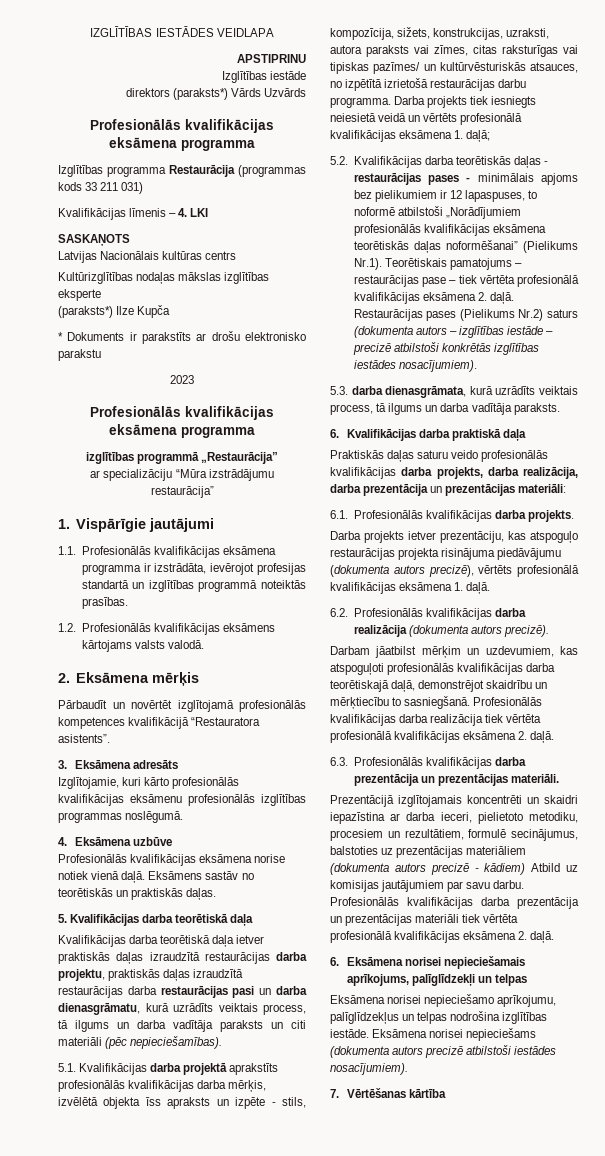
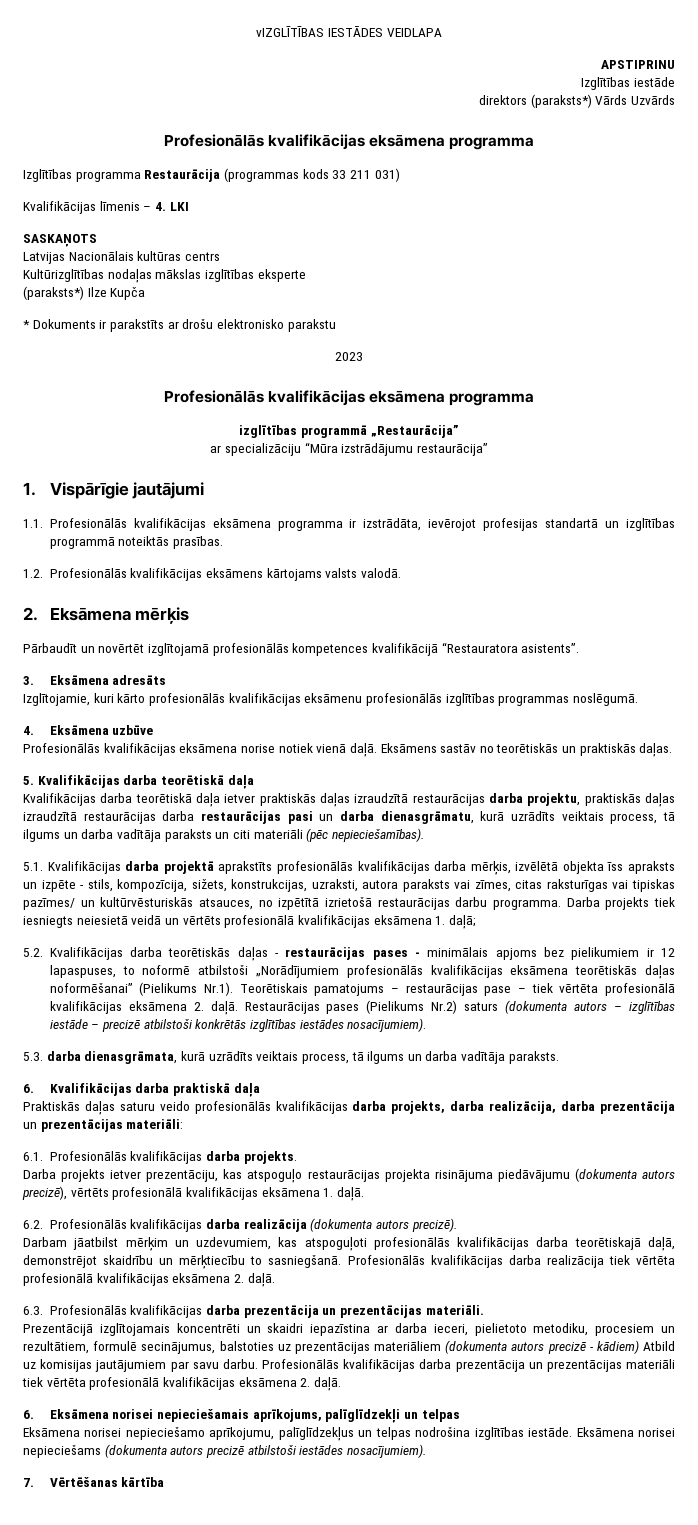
[90,26,153,37] IZGLĪTĪBAS -> [256,26,325,37] vIZGLĪTĪBAS

